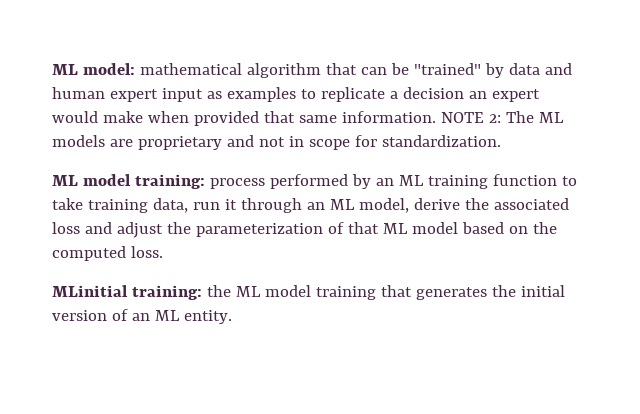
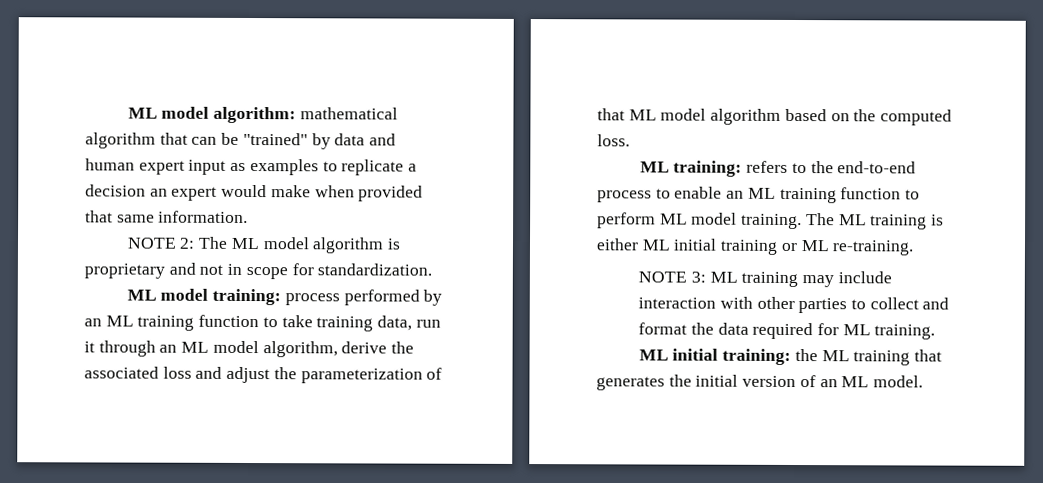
[52,63,135,75] ML model: -> [127,106,297,124] ML model algorithm:
(436, 117) none -> (249, 216) //
[52,135,133,147] models are -> [262,237,402,254] model algorithm is
[358,198,409,213] model, -> [212,340,338,358] model algorithm,
(458, 228) none -> [710,108,782,125] algorithm
[52,285,128,297] MLinitial -> [639,160,917,177] [597,186,921,204] [597,212,945,230] [596,238,915,256] [638,271,892,288] [638,296,950,314] [638,322,936,340] [638,348,719,361] ML training: refers to the end-to-end process to enable an ML training function to perform ML model training. The ML training is either ML initial training or ML re-training. // NOTE 3: ML training may include interaction with other parties to collect and format the data required for ML training. // ML initial
[264,285,311,297] model -> (850, 356) none
[183,310,232,324] entity. -> [873,375,924,388] model.

